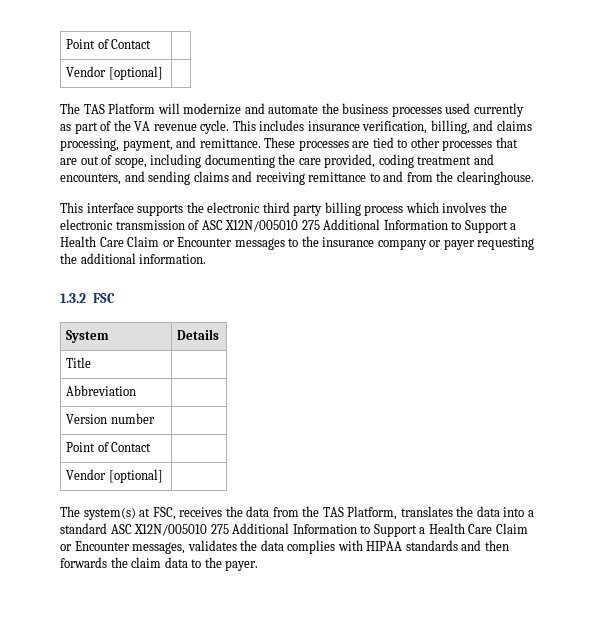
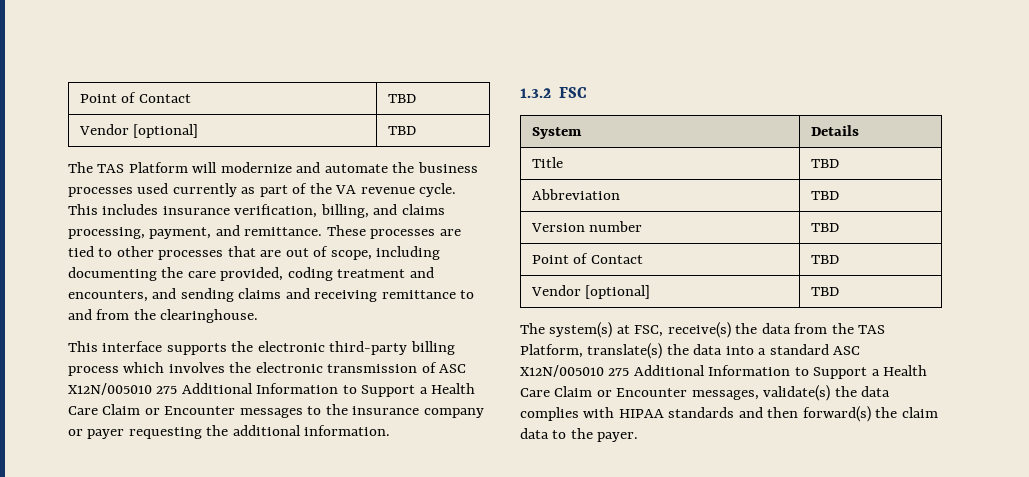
[66,39,152,49] [66,66,163,80] Point of Contact | // Vendor [optional] | -> [79,92,191,103] [387,94,416,103] [78,124,199,138] [387,126,416,135] Point of Contact | TBD // Vendor [optional] | TBD
[262,202,323,216] third party -> [329,341,408,355] third-party
(92, 362) none -> [810,159,839,168] TBD
(137, 390) none -> [810,191,839,200] TBD
[66,442,152,452] [66,469,163,483] // Point of Contact | // Vendor [optional] | -> [810,223,839,232] [531,253,643,264] [810,255,839,264] [530,285,651,299] [810,287,839,296] TBD // Point of Contact | TBD // Vendor [optional] | TBD
[179,507,223,517] receives -> [667,322,731,338] receive(s)
[400,506,453,517] translates -> [587,343,663,359] translate(s)
[187,540,237,551] validates -> [763,385,831,401] validate(s)
[60,557,107,568] forwards -> [802,406,871,422] forward(s)

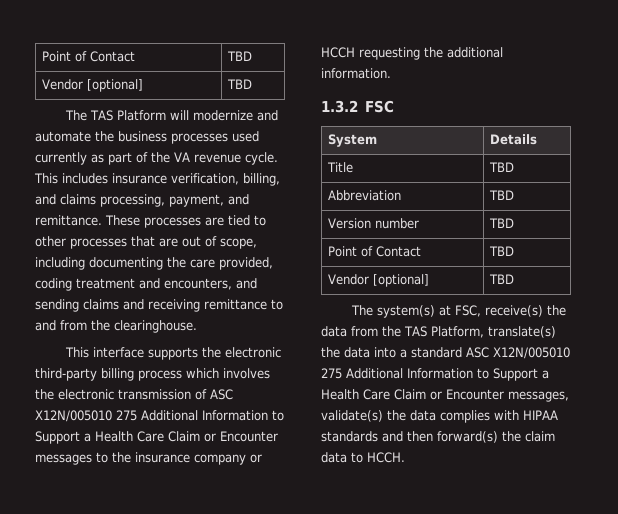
[87,429,125,439] payer -> [321,47,355,58] HCCH
[570,428,639,442] the payer. -> [367,452,405,463] HCCH.

